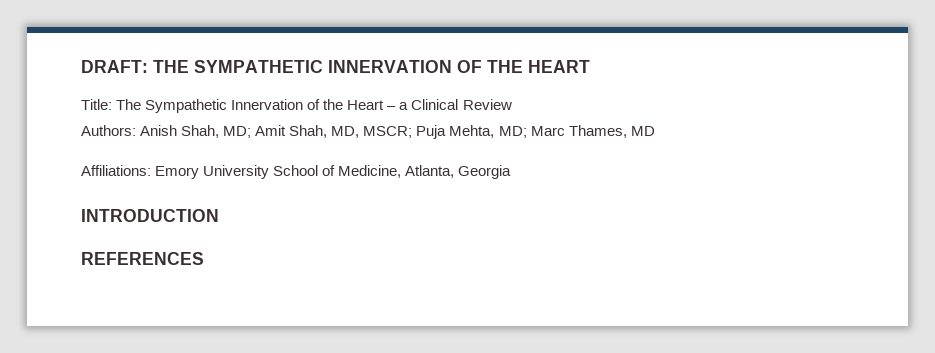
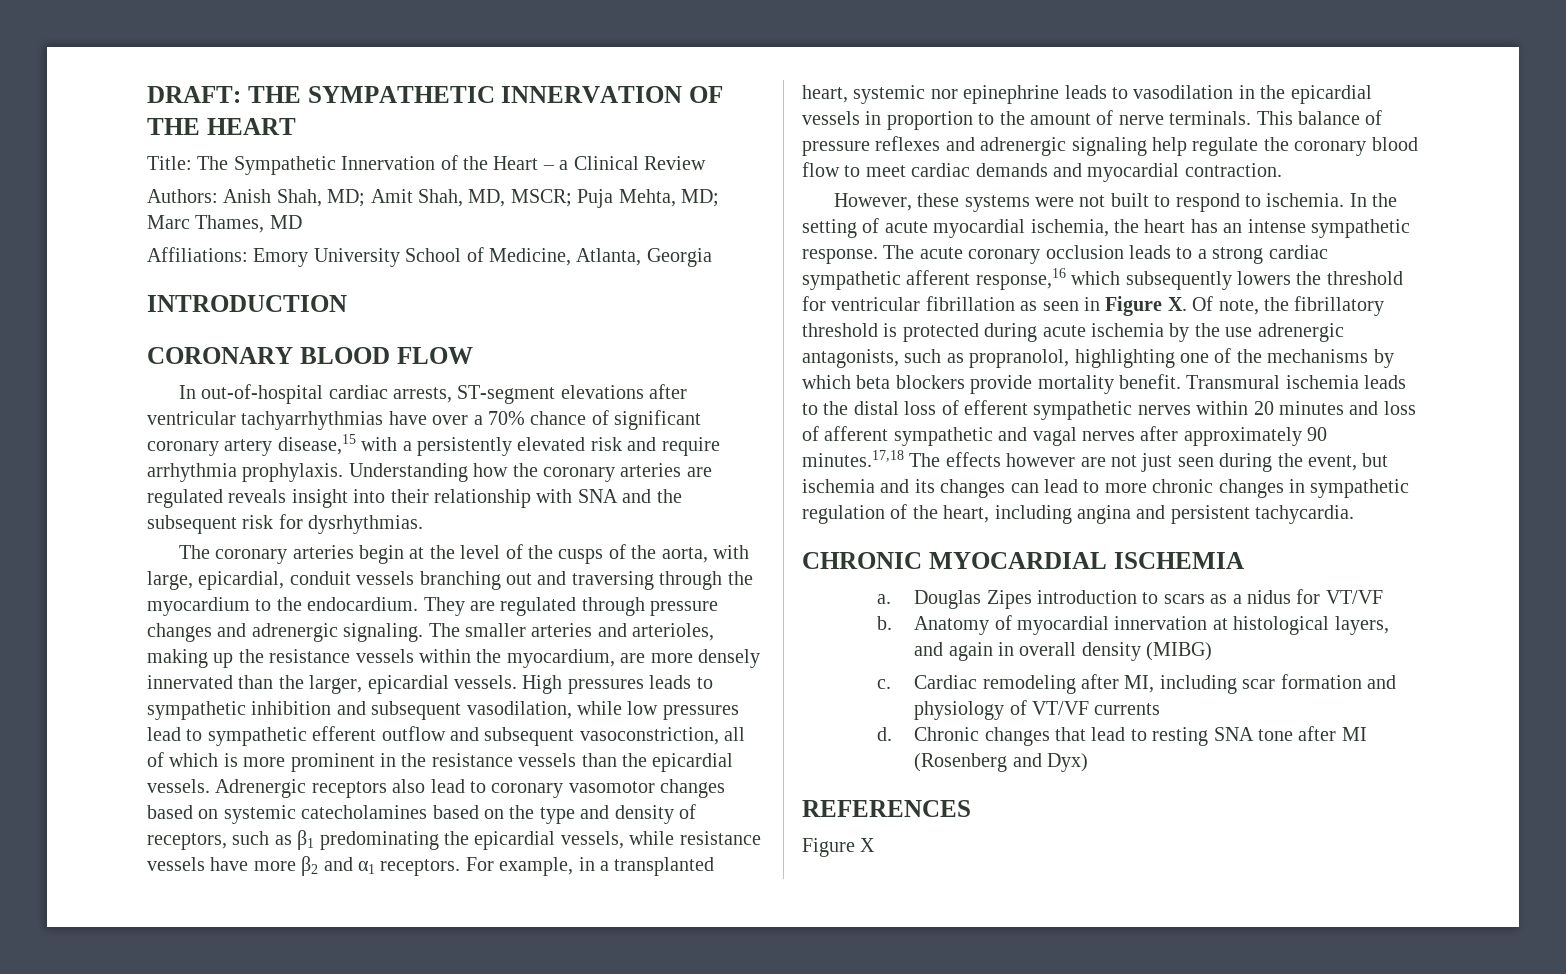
(219, 215) none -> [147,347,473,364] [178,384,688,404] [147,410,702,430] [147,434,720,456] [147,463,712,482] [147,489,682,508] [147,514,424,534] [178,544,749,564] [147,571,753,590] [147,597,719,616] [147,623,715,642] [147,649,760,668] [147,675,713,694] [147,701,739,720] [147,726,746,746] [147,752,734,772] [147,779,726,798] [147,804,696,824] [147,830,761,850] [147,856,715,876] [802,85,1372,104] [802,110,1383,130] [802,136,1418,156] [802,162,1282,182] [833,193,1398,212] [802,218,1410,238] [802,245,1328,264] [802,268,1403,290] [802,296,1385,316] [802,323,1344,342] [802,348,1394,368] [802,374,1407,394] [802,400,1416,420] [802,426,1328,446] [802,450,1389,472] [802,479,1410,498] [802,504,1355,524] [802,552,1244,569] [876,589,1383,609] [876,615,1389,635] [914,642,1213,661] [876,674,1397,694] [914,700,1161,720] [876,726,1367,746] [914,753,1089,772] // CORONARY BLOOD FLOW // In out-of-hospital cardiac arrests, ST-segment elevations after ventricular tachyarrhythmias have over a 70% chance of significant coronary artery disease,15 with a persistently elevated risk and require arrhythmia prophylaxis. Understanding how the coronary arteries are regulated reveals insight into their relationship with SNA and the subsequent risk for dysrhythmias. // The coronary arteries begin at the level of the cusps of the aorta, with large, epicardial, conduit vessels branching out and traversing through the myocardium to the endocardium. They are regulated through pressure changes and adrenergic signaling. The smaller arteries and arterioles, making up the resistance vessels within the myocardium, are more densely innervated than the larger, epicardial vessels. High pressures leads to sympathetic inhibition and subsequent vasodilation, while low pressures lead to sympathetic efferent outflow and subsequent vasoconstriction, all of which is more prominent in the resistance vessels than the epicardial vessels. Adrenergic receptors also lead to coronary vasomotor changes based on systemic catecholamines based on the type and density of receptors, such as β1 predominating the epicardial vessels, while resistance vessels have more β2 and α1 receptors. For example, in a transplanted heart, systemic nor epinephrine leads to vasodilation in the epicardial vessels in proportion to the amount of nerve terminals. This balance of pressure reflexes and adrenergic signaling help regulate the coronary blood flow to meet cardiac demands and myocardial contraction. // However, these systems were not built to respond to ischemia. In the setting of acute myocardial ischemia, the heart has an intense sympathetic response. The acute coronary occlusion leads to a strong cardiac sympathetic afferent response,16 which subsequently lowers the threshold for ventricular fibrillation as seen in Figure X. Of note, the fibrillatory threshold is protected during acute ischemia by the use adrenergic antagonists, such as propranolol, highlighting one of the mechanisms by which beta blockers provide mortality benefit. Transmural ischemia leads to the distal loss of efferent sympathetic nerves within 20 minutes and loss of afferent sympathetic and vagal nerves after approximately 90 minutes.17,18 The effects however are not just seen during the event, but ischemia and its changes can lead to more chronic changes in sympathetic regulation of the heart, including angina and persistent tachycardia. // CHRONIC MYOCARDIAL ISCHEMIA // a. Douglas Zipes introduction to scars as a nidus for VT/VF // b. Anatomy of myocardial innervation at histological layers, and again in overall density (MIBG) // c. Cardiac remodeling after MI, including scar formation and physiology of VT/VF currents // d. Chronic changes that lead to resting SNA tone after MI (Rosenberg and Dyx)
(204, 258) none -> [802,838,876,857] // Figure X

